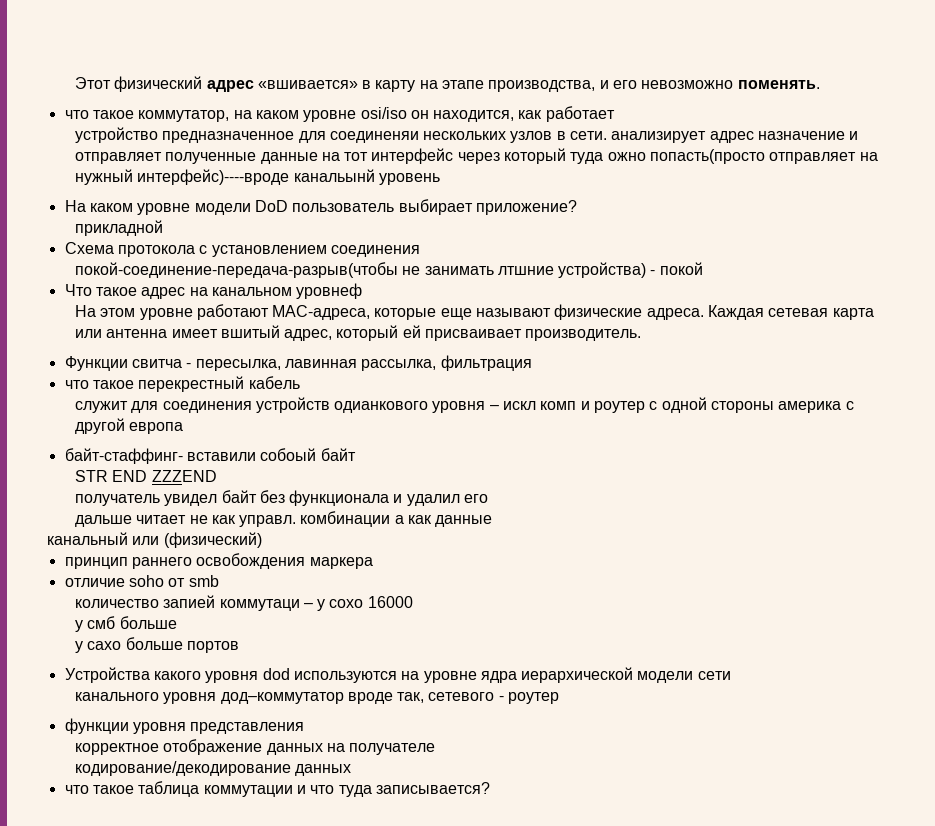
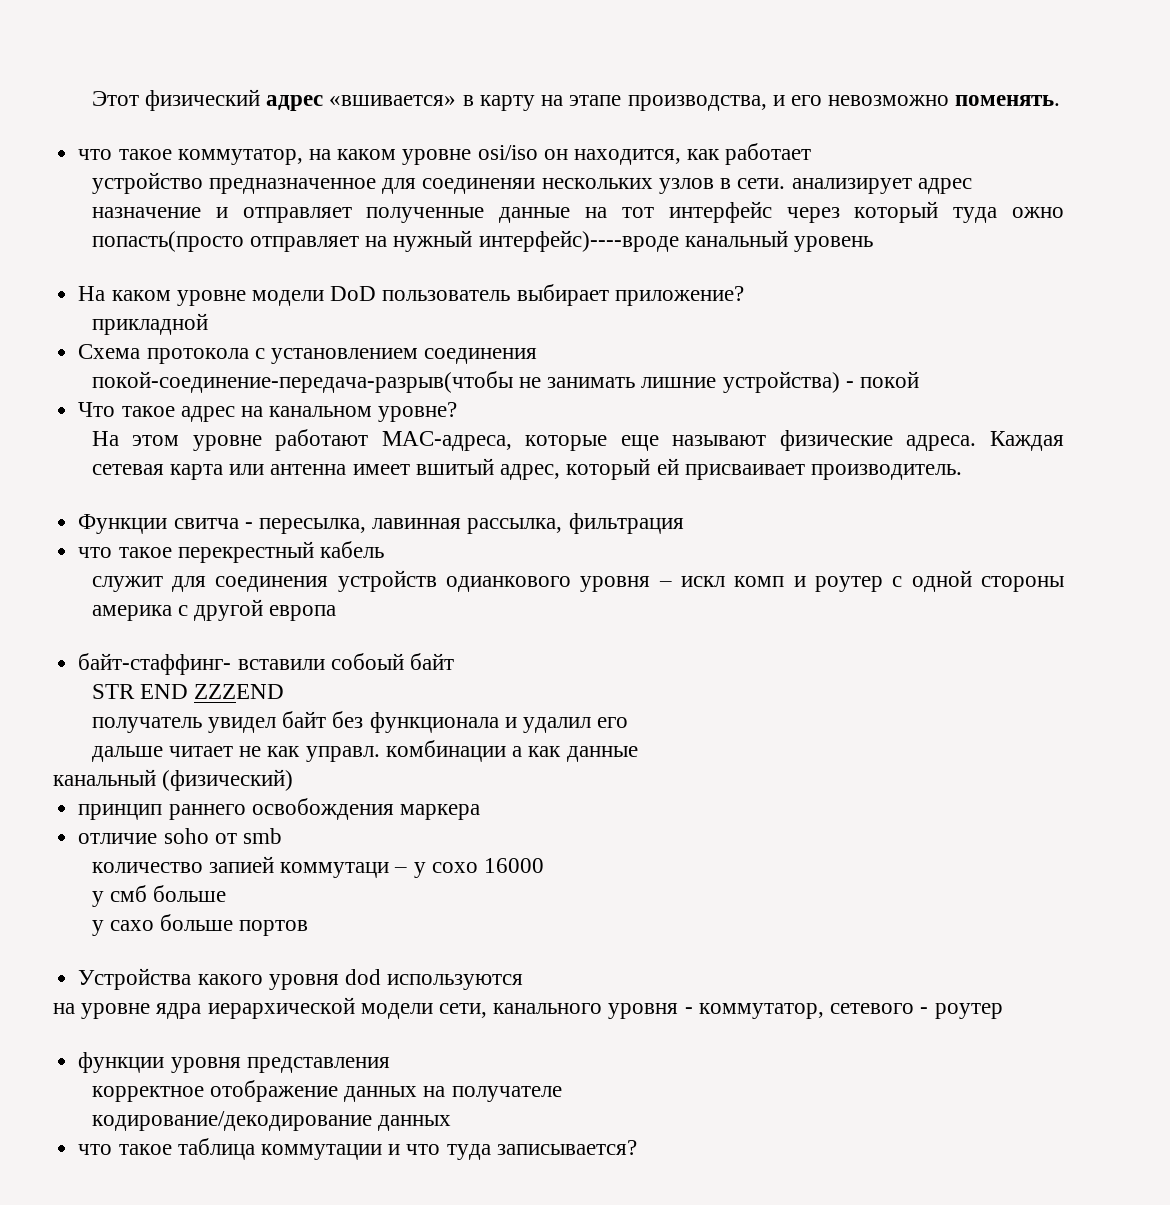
[293,169,375,182] канальынй -> [684,230,788,247] канальный
[497,266,554,275] лтшние -> [641,377,717,388] лишние
[296,283,363,299] уровнеф -> [378,402,458,422] уровне?
[132,536,160,545] или -> (156, 777) none
(397, 677) none -> (524, 982) //
[697,671,731,680] сети // -> [439,1003,488,1018] сети,
[220,692,425,704] дод–коммутатор вроде так, -> [684,1003,824,1019] - коммутатор,

